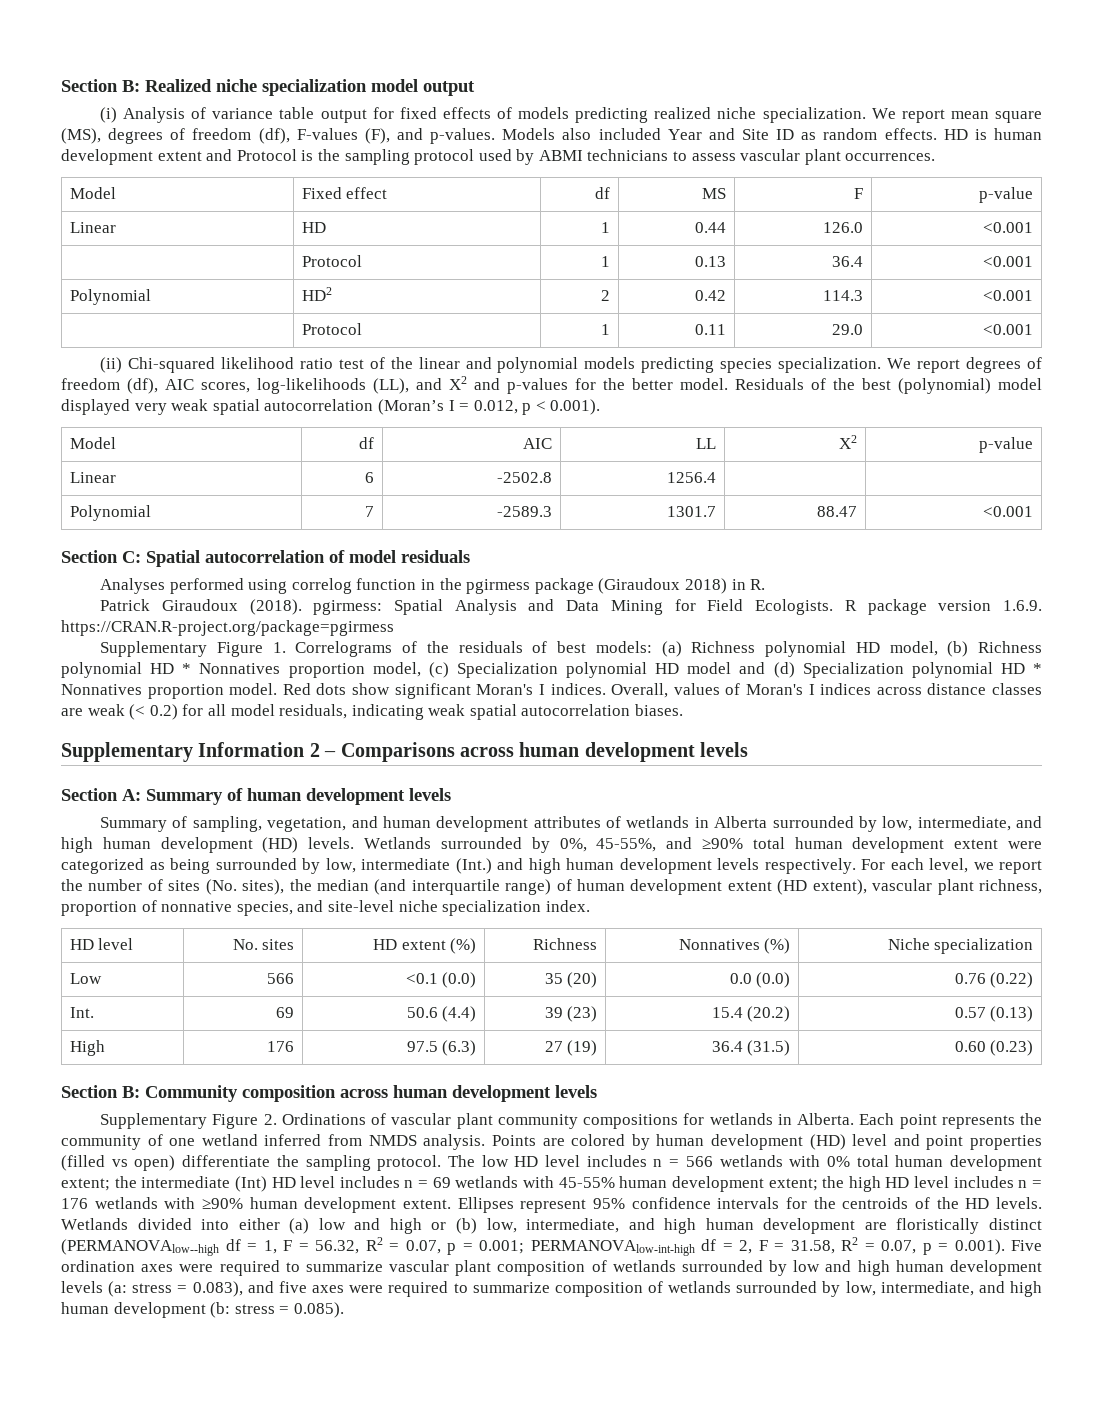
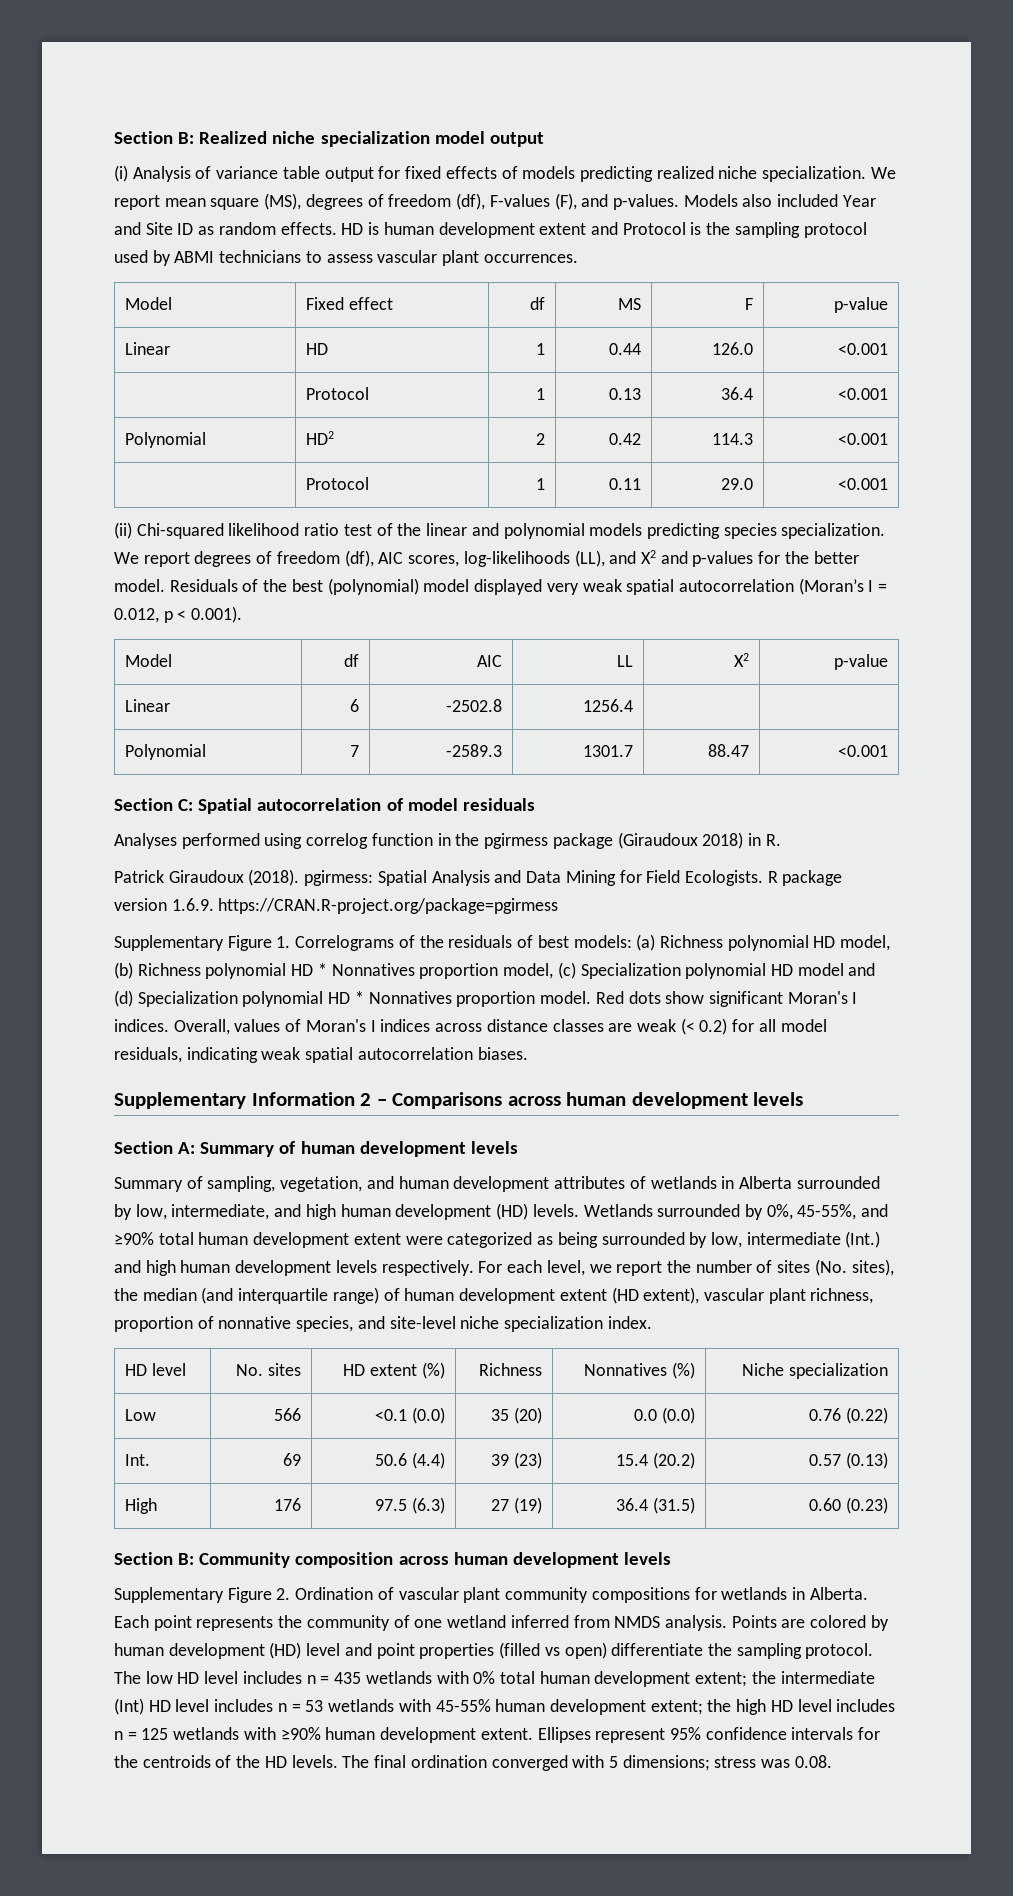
[281,1113,366,1125] Ordinations -> [295,1587,374,1600] Ordination
[685,1156,713,1167] 566 -> [334,1672,362,1684] 435
[432,1177,451,1188] 69 -> [305,1700,324,1712] 53
[61,1198,88,1209] 176 -> [141,1728,169,1740] 125
[61,1218,1042,1234] [61,1237,1042,1256] [61,1260,1042,1276] [61,1281,1042,1297] [61,1302,344,1318] Wetlands divided into either (a) low and high or (b) low, intermediate, and high human development are floristically distinct (PERMANOVAlow--high df = 1, F = 56.32, R2 = 0.07, p = 0.001; PERMANOVAlow-int-high df = 2, F = 31.58, R2 = 0.07, p = 0.001). Five ordination axes were required to summarize vascular plant composition of wetlands surrounded by low and high human development levels (a: stress = 0.083), and five axes were required to summarize composition of wetlands surrounded by low, intermediate, and high human development (b: stress = 0.085). -> [342,1755,832,1771] The final ordination converged with 5 dimensions; stress was 0.08.

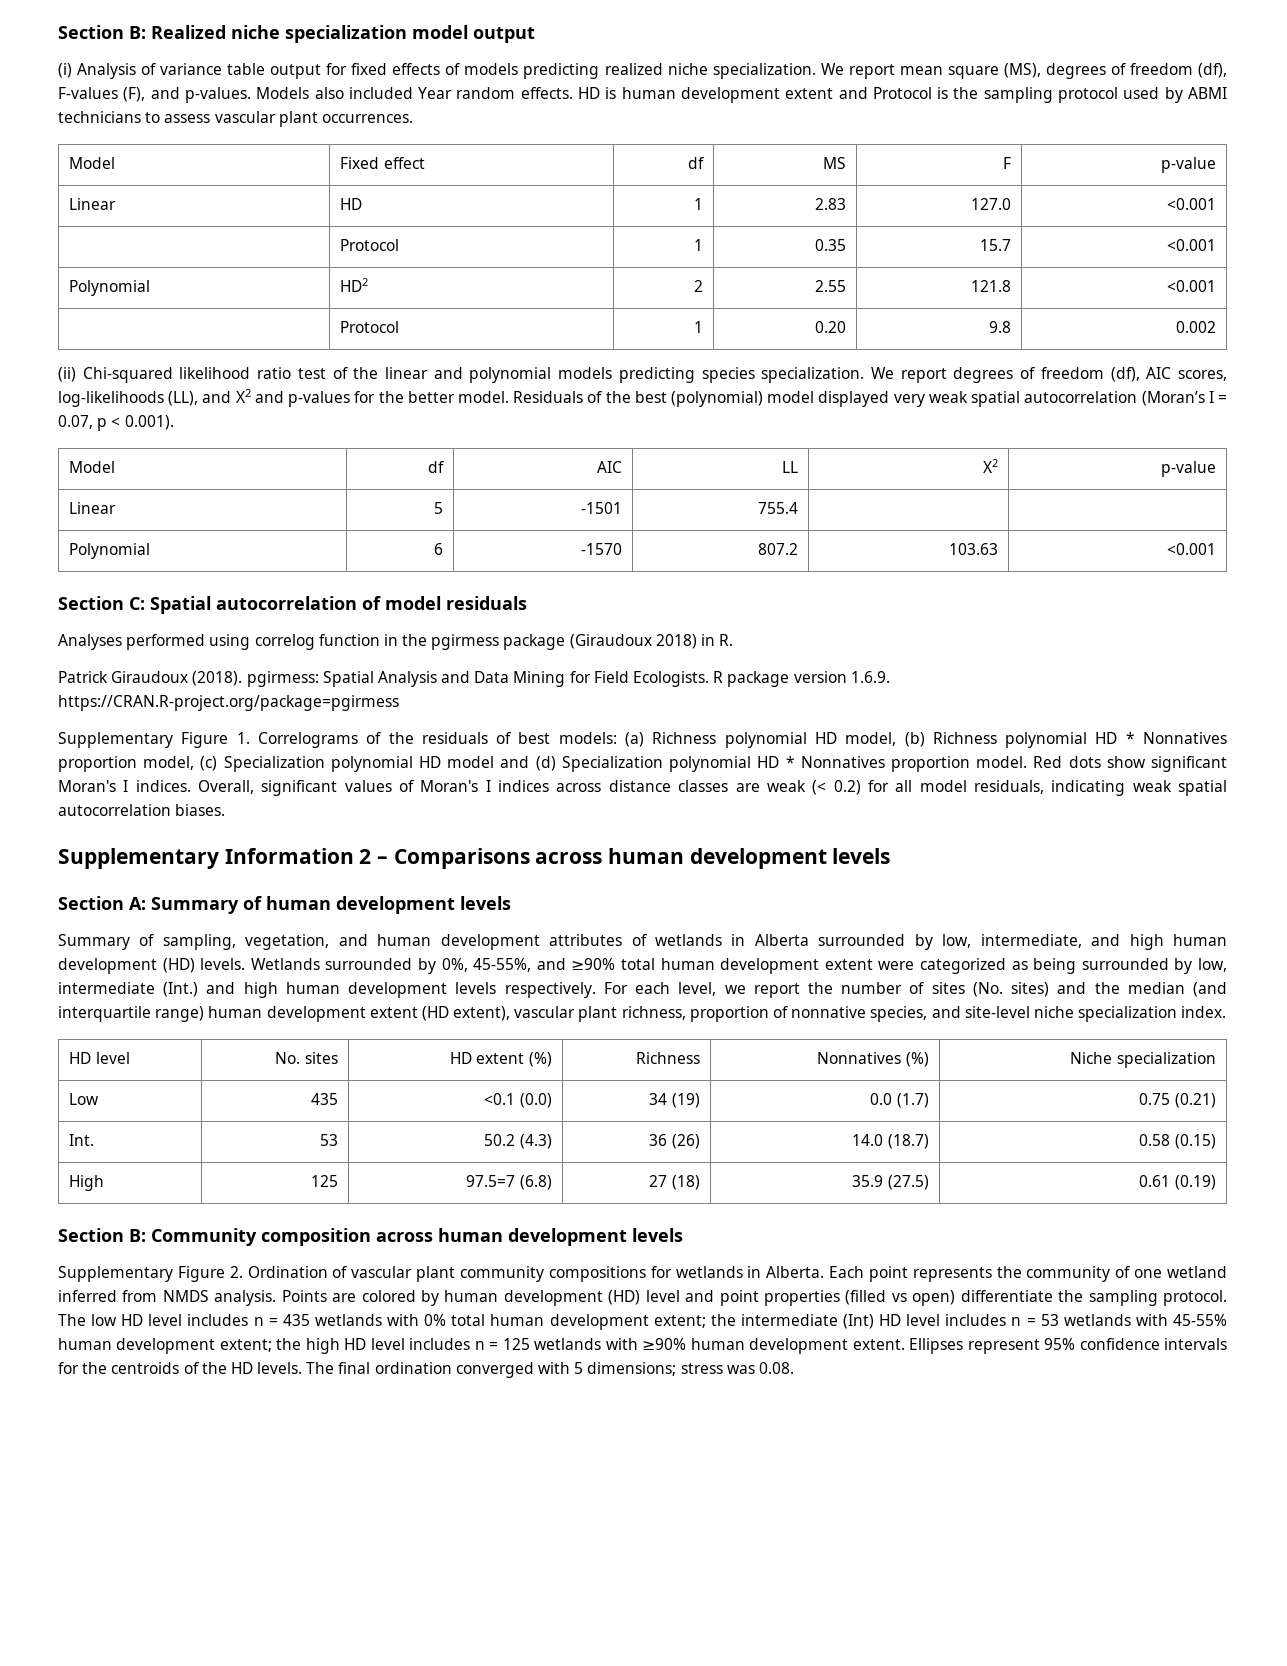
[114,222,215,235] and Site ID as -> (453, 93) none
[608,343,641,355] [711,342,753,355] [837,343,888,355] [306,387,370,400] [535,388,545,400] [608,388,641,400] [720,387,753,400] 0.44 | 126.0 | <0.001 // | Protocol | 1 | 0.13 | 36.4 -> [814,198,846,210] [970,198,1011,210] [1166,198,1216,210] [340,239,400,251] [693,239,703,251] [814,239,846,251] [979,239,1011,251] 2.83 | 127.0 | <0.001 // | Protocol | 1 | 0.35 | 15.7
[608,433,641,445] [711,433,753,445] [837,433,888,445] [306,477,370,490] [535,478,545,490] [608,478,641,490] [720,478,753,490] [837,478,888,490] 0.42 | 114.3 | <0.001 // | Protocol | 1 | 0.11 | 29.0 | <0.001 -> [814,280,846,292] [970,280,1011,292] [1166,280,1216,292] [340,321,400,333] [693,321,703,333] [814,321,846,333] [988,321,1011,333] [1175,321,1216,333] 2.55 | 121.8 | <0.001 // | Protocol | 1 | 0.20 | 9.8 | 0.002
[114,608,159,623] 0.012, -> [58,415,93,429] 0.07,
[349,699,359,712] [445,699,502,712] [582,699,633,712] [125,744,207,760] [349,745,359,757] [445,744,502,757] [582,745,633,757] [707,744,749,757] 6 | -2502.8 | 1256.4 | | // Polynomial | 7 | -2589.3 | 1301.7 | 88.47 -> [433,502,443,514] [580,502,622,514] [757,502,798,514] [69,543,151,559] [433,543,443,555] [580,543,622,555] [757,543,798,555] [948,543,998,555] 5 | -1501 | 755.4 | | // Polynomial | 6 | -1570 | 807.2 | 103.63
(230, 1027) none -> [261,780,338,796] significant
[851,1259,894,1276] sites), -> [1011,982,1087,997] sites) and
[383,1288,400,1301] of -> (205, 1014) none
[273,1408,301,1421] 566 -> [310,1093,338,1105] 435
[491,1407,542,1424] 35 (20) -> [649,1093,700,1108] 34 (19)
[661,1407,695,1424] [809,1407,888,1424] [125,1454,151,1466] [282,1453,301,1466] [375,1452,445,1469] [491,1452,542,1469] [616,1452,695,1469] [809,1452,888,1469] [125,1498,158,1514] [273,1498,301,1511] [375,1497,445,1514] [491,1497,542,1514] [616,1497,695,1514] [809,1497,888,1514] (0.0) | 0.76 (0.22) // Int. | 69 | 50.6 (4.4) | 39 (23) | 15.4 (20.2) | 0.57 (0.13) // High | 176 | 97.5 (6.3) | 27 (19) | 36.4 (31.5) | 0.60 (0.23) -> [896,1093,929,1108] [1139,1093,1216,1108] [69,1134,95,1146] [319,1134,338,1146] [484,1134,552,1149] [649,1134,700,1149] [852,1134,929,1149] [1139,1134,1216,1149] [69,1175,105,1191] [310,1175,338,1187] [466,1175,552,1190] [649,1175,700,1190] [852,1175,929,1190] [1139,1175,1216,1190] (1.7) | 0.75 (0.21) // Int. | 53 | 50.2 (4.3) | 36 (26) | 14.0 (18.7) | 0.58 (0.15) // High | 125 | 97.5=7 (6.8) | 27 (18) | 35.9 (27.5) | 0.61 (0.19)

